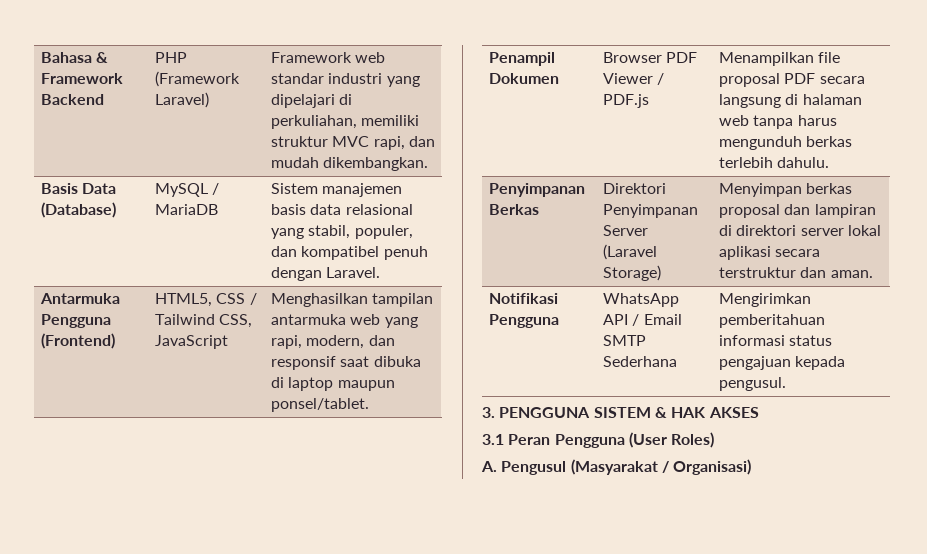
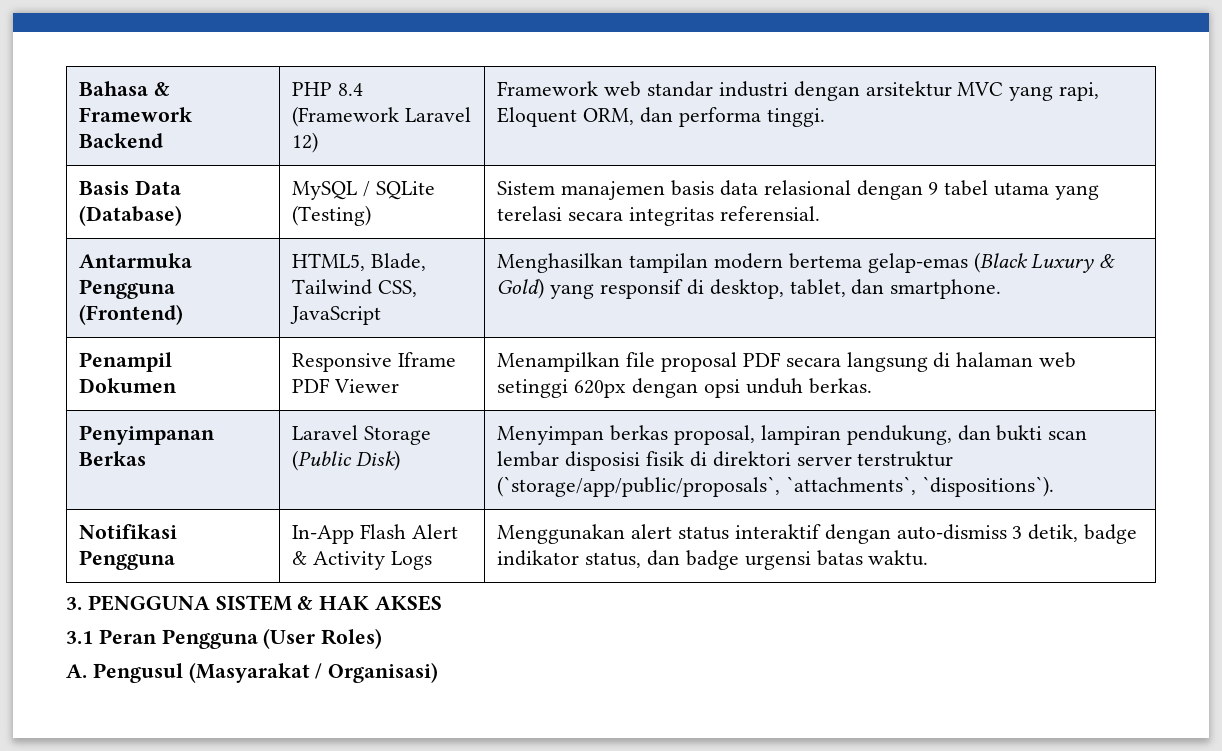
[154,71,240,87] [154,92,209,108] (Framework Laravel) -> [338,83,364,96] [292,106,472,127] [292,132,319,153] 8.4 (Framework Laravel 12)
[386,76,420,87] [270,94,353,108] [270,115,420,129] [270,136,435,150] [270,157,429,171] yang dipelajari di perkuliahan, memiliki struktur MVC rapi, dan mudah dikembangkan. -> [793,81,1099,101] [497,107,825,127] dengan arsitektur MVC yang rapi, Eloquent ORM, dan performa tinggi.
[154,204,218,215] MariaDB -> [376,181,436,200] [292,205,372,226] SQLite (Testing)
[270,225,413,239] [270,246,428,260] [270,267,381,281] yang stabil, populer, dan kompatibel penuh dengan Laravel. -> [856,180,1099,200] [497,206,820,226] dengan 9 tabel utama yang terelasi secara integritas referensial.
[216,293,257,305] CSS / -> [371,253,427,271] Blade,
[270,314,418,328] [270,335,395,349] [270,356,421,370] [270,377,395,391] [270,398,369,412] antarmuka web yang rapi, modern, dan responsif saat dibuka di laptop maupun ponsel/tablet. -> [714,252,1116,273] [497,278,1002,299] modern bertema gelap-emas (Black Luxury & Gold) yang responsif di desktop, tablet, dan smartphone.
[602,52,662,63] Browser -> [292,352,457,372] Responsive Iframe
[657,73,665,85] [602,94,649,108] / PDF.js -> (400, 386) none
[753,115,837,129] [718,136,853,150] [718,157,830,168] [488,183,585,197] [488,204,539,215] [602,183,666,194] [602,204,698,218] [602,225,648,236] [602,244,657,260] [602,265,661,281] [718,183,853,197] [718,204,876,218] [718,225,881,236] [718,246,821,260] [718,267,873,278] [488,293,558,304] [488,314,559,328] [602,293,679,307] [602,314,682,326] [602,335,646,346] [602,356,677,367] [718,293,811,307] [718,314,825,328] [718,335,833,346] [718,356,846,370] [718,377,786,391] tanpa harus mengunduh berkas terlebih dahulu. // Penyimpanan Berkas | Direktori Penyimpanan Server (Laravel Storage) | Menyimpan berkas proposal dan lampiran di direktori server lokal aplikasi secara terstruktur dan aman. // Notifikasi Pengguna | WhatsApp API / Email SMTP Sederhana | Mengirimkan pemberitahuan informasi status pengajuan kepada pengusul. -> [497,378,872,398] [79,425,216,445] [79,451,147,466] [292,425,432,445] [292,450,401,471] [497,425,1088,445] [497,451,954,471] [497,476,1055,497] [79,524,178,539] [79,550,176,570] [292,524,459,544] [292,551,433,570] [497,524,1137,544] [497,550,929,570] setinggi 620px dengan opsi unduh berkas. // Penyimpanan Berkas | Laravel Storage (Public Disk) | Menyimpan berkas proposal, lampiran pendukung, dan bukti scan lembar disposisi fisik di direktori server terstruktur (`storage/app/public/proposals`, `attachments`, `dispositions`). // Notifikasi Pengguna | In-App Flash Alert & Activity Logs | Menggunakan alert status interaktif dengan auto-dismiss 3 detik, badge indikator status, dan badge urgensi batas waktu.

